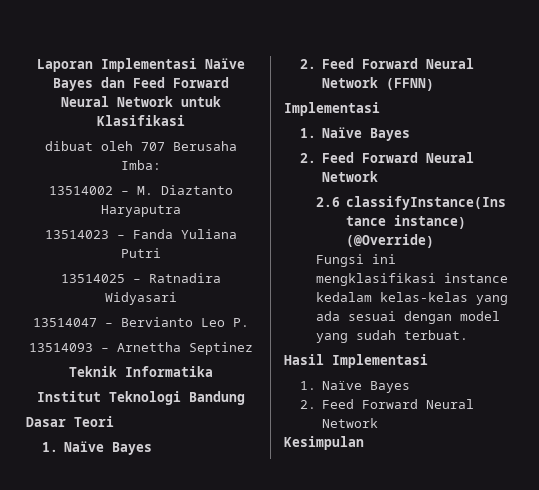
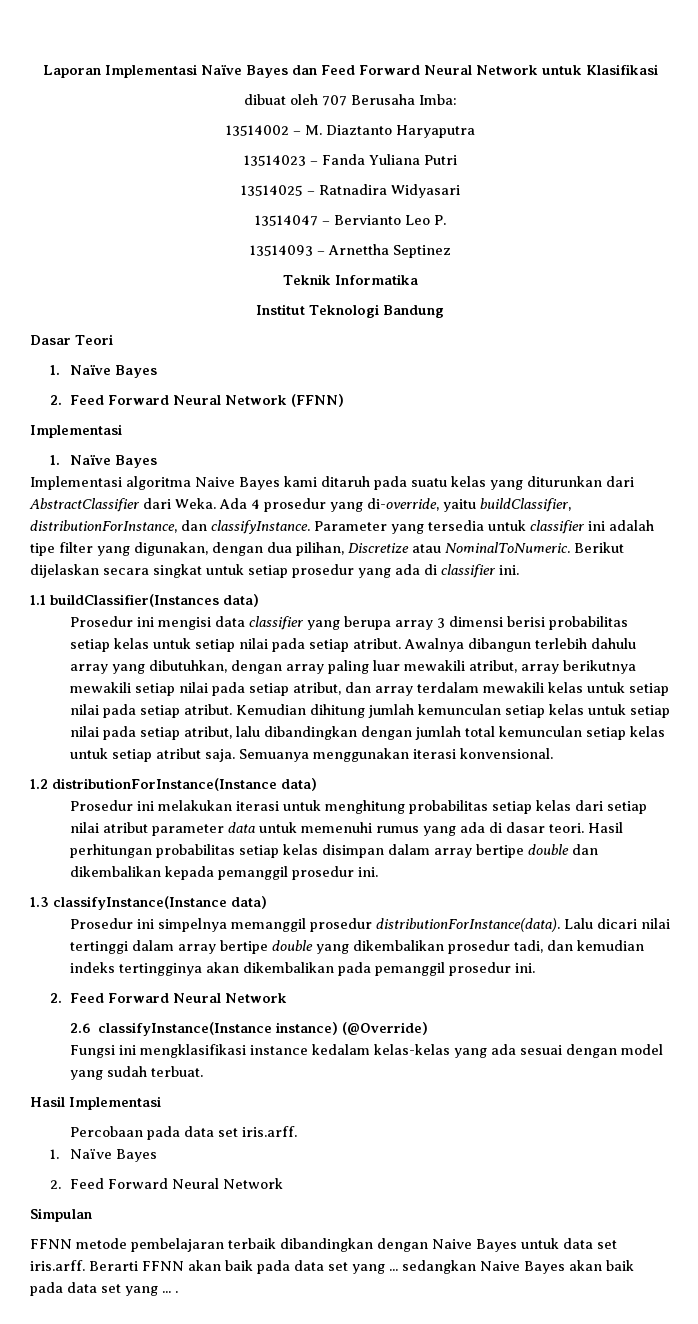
(411, 134) none -> [30,476,634,490] [29,498,571,512] [30,520,654,534] [30,542,624,556] [30,564,519,578] [30,594,259,607] [69,616,628,630] [69,638,636,652] [69,660,636,674] [69,682,669,696] [69,704,670,718] [69,726,665,740] [69,748,553,762] [30,778,317,791] [69,800,647,814] [69,822,623,836] [69,844,598,858] [69,866,378,880] [30,896,267,910] [69,918,670,932] [69,940,644,954] [69,962,535,976] // Implementasi algoritma Naive Bayes kami ditaruh pada suatu kelas yang diturunkan dari AbstractClassifier dari Weka. Ada 4 prosedur yang di-override, yaitu buildClassifier, distributionForInstance, dan classifyInstance. Parameter yang tersedia untuk classifier ini adalah tipe filter yang digunakan, dengan dua pilihan, Discretize atau NominalToNumeric. Berikut dijelaskan secara singkat untuk setiap prosedur yang ada di classifier ini. // 1.1 buildClassifier(Instances data) // Prosedur ini mengisi data classifier yang berupa array 3 dimensi berisi probabilitas setiap kelas untuk setiap nilai pada setiap atribut. Awalnya dibangun terlebih dahulu array yang dibutuhkan, dengan array paling luar mewakili atribut, array berikutnya mewakili setiap nilai pada setiap atribut, dan array terdalam mewakili kelas untuk setiap nilai pada setiap atribut. Kemudian dihitung jumlah kemunculan setiap kelas untuk setiap nilai pada setiap atribut, lalu dibandingkan dengan jumlah total kemunculan setiap kelas untuk setiap atribut saja. Semuanya menggunakan iterasi konvensional. // 1.2 distributionForInstance(Instance data) // Prosedur ini melakukan iterasi untuk menghitung probabilitas setiap kelas dari setiap nilai atribut parameter data untuk memenuhi rumus yang ada di dasar teori. Hasil perhitungan probabilitas setiap kelas disimpan dalam array bertipe double dan dikembalikan kepada pemanggil prosedur ini. // 1.3 classifyInstance(Instance data) // Prosedur ini simpelnya memanggil prosedur distributionForInstance(data). Lalu dicari nilai tertinggi dalam array bertipe double yang dikembalikan prosedur tadi, dan kemudian indeks tertingginya akan dikembalikan pada pemanggil prosedur ini.
[299,381,411,393] [299,399,475,409] [322,418,379,428] [284,436,364,450] // 1. Naïve Bayes // 2. Feed Forward Neural Network // Kesimpulan -> [69,1126,297,1140] [49,1148,157,1162] [49,1178,283,1189] [30,1208,92,1222] [30,1238,617,1252] [30,1260,634,1274] [30,1282,178,1296] // Percobaan pada data set iris.arff. // 1. Naïve Bayes // 2. Feed Forward Neural Network // Simpulan // FFNN metode pembelajaran terbaik dibandingkan dengan Naive Bayes untuk data set iris.arff. Berarti FFNN akan baik pada data set yang ... sedangkan Naive Bayes akan baik pada data set yang ... .

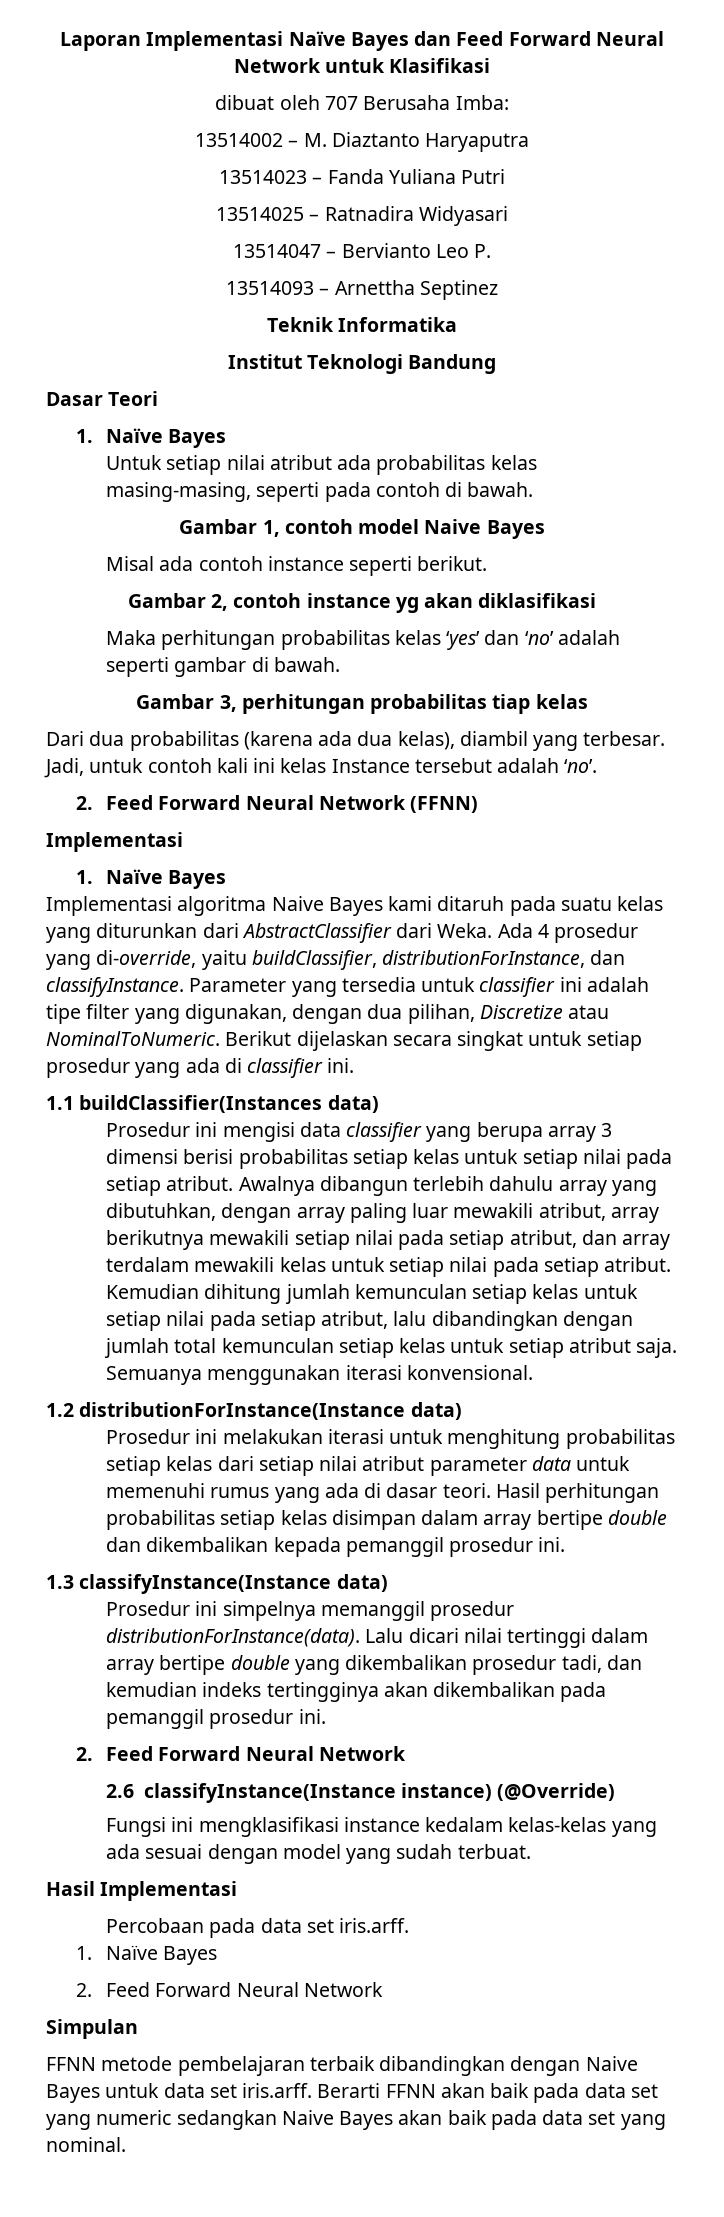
(157, 371) none -> [106,455,537,475] [106,482,534,502] [179,519,545,539] [106,556,488,576] [127,593,597,613] [106,630,620,650] [106,657,340,677] [136,694,588,714] [46,731,666,751] [44,758,598,778] // Untuk setiap nilai atribut ada probabilitas kelas masing-masing, seperti pada contoh di bawah. // Gambar 1, contoh model Naive Bayes // Misal ada contoh instance seperti berikut. // Gambar 2, contoh instance yg akan diklasifikasi // Maka perhitungan probabilitas kelas ‘yes’ dan ‘no’ adalah seperti gambar di bawah. // Gambar 3, perhitungan probabilitas tiap kelas // Dari dua probabilitas (karena ada dua kelas), diambil yang terbesar. Jadi, untuk contoh kali ini kelas Instance tersebut adalah ‘no’.
[389,1269,398,1271] ... -> [96,2110,172,2125] numeric
[162,1291,178,1293] ... . -> [46,2137,126,2152] nominal.

